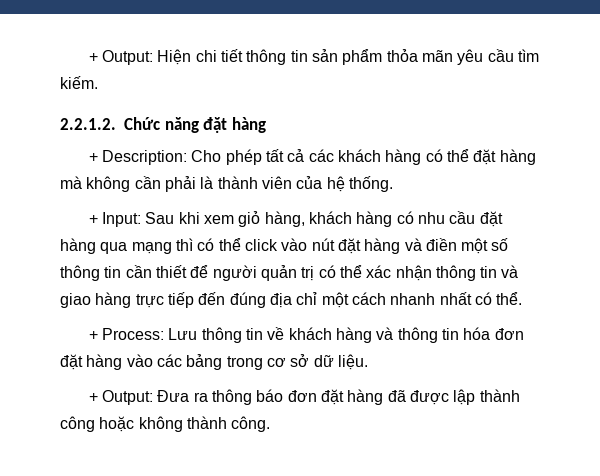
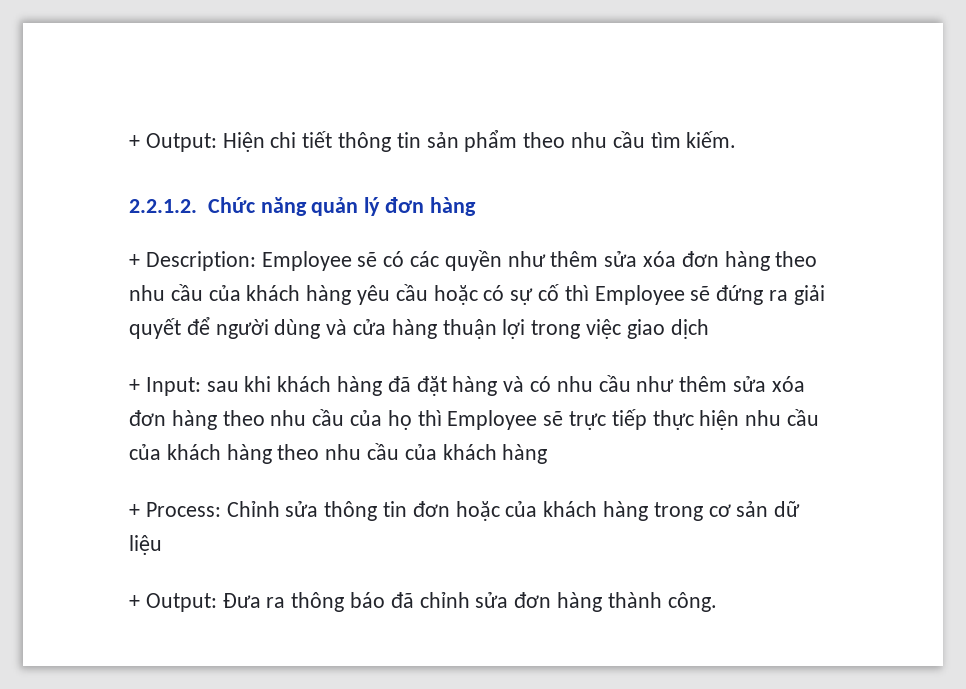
[386,49,484,65] thỏa mãn yêu -> [523,132,608,148] theo nhu
[203,117,228,133] đặt -> [311,197,424,216] quản lý đơn
[191,149,536,165] [60,176,393,192] [88,211,503,227] [60,238,509,254] [60,265,519,281] [60,292,523,308] [88,327,524,343] [60,354,368,370] Cho phép tất cả các khách hàng có thể đặt hàng mà không cần phải là thành viên của hệ thống. // + Input: Sau khi xem giỏ hàng, khách hàng có nhu cầu đặt hàng qua mạng thì có thể click vào nút đặt hàng và điền một số thông tin cần thiết để người quản trị có thể xác nhận thông tin và giao hàng trực tiếp đến đúng địa chỉ một cách nhanh nhất có thể. // + Process: Lưu thông tin về khách hàng và thông tin hóa đơn đặt hàng vào các bảng trong cơ sở dữ liệu. -> [261,250,818,271] [129,284,825,305] [129,317,709,339] [129,375,805,396] [129,409,820,430] [129,443,548,464] [129,501,801,521] [129,535,162,555] Employee sẽ có các quyền như thêm sửa xóa đơn hàng theo nhu cầu của khách hàng yêu cầu hoặc có sự cố thì Employee sẽ đứng ra giải quyết để người dùng và cửa hàng thuận lợi trong việc giao dịch // + Input: sau khi khách hàng đã đặt hàng và có nhu cầu như thêm sửa xóa đơn hàng theo nhu cầu của họ thì Employee sẽ trực tiếp thực hiện nhu cầu của khách hàng theo nhu cầu của khách hàng // + Process: Chỉnh sửa thông tin đơn hoặc của khách hàng trong cơ sản dữ liệu
[287,389,520,405] [60,416,183,432] đơn đặt hàng đã được lập thành công hoặc không -> [390,592,603,612] đã chỉnh sửa đơn hàng

